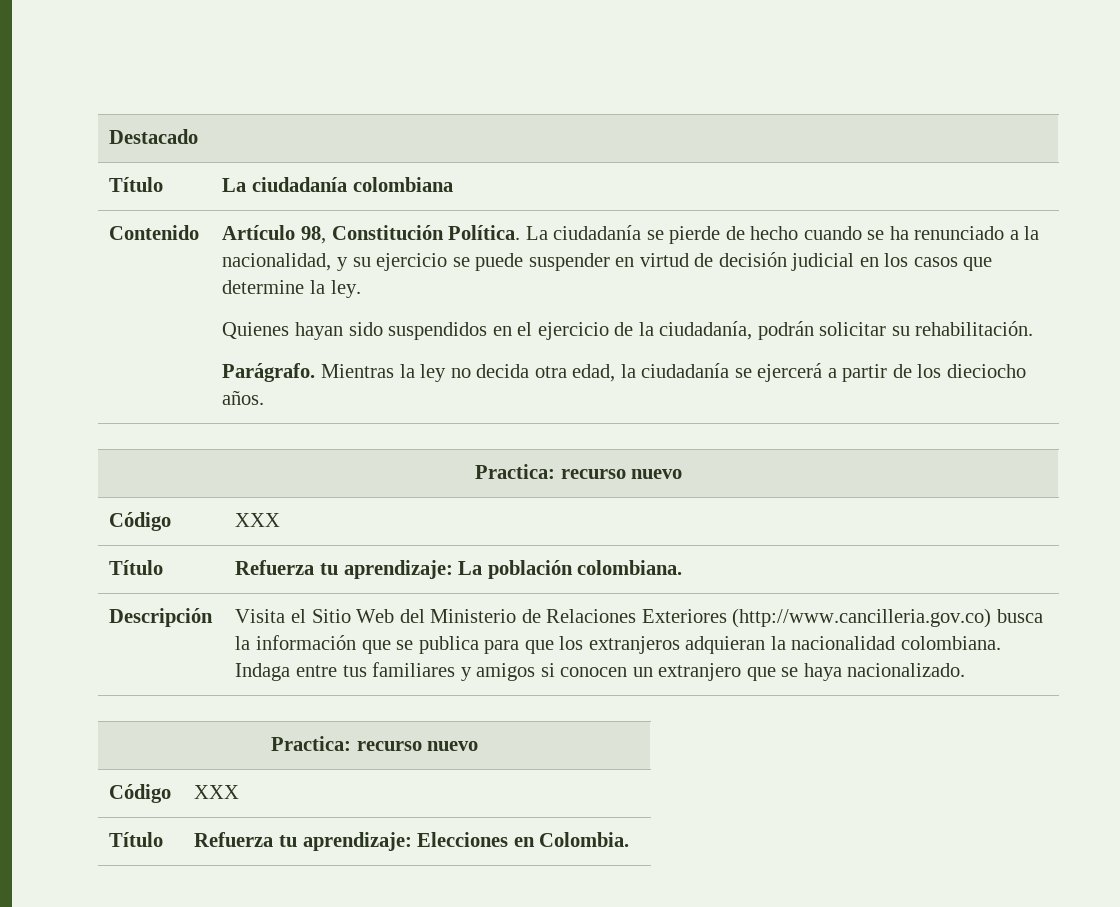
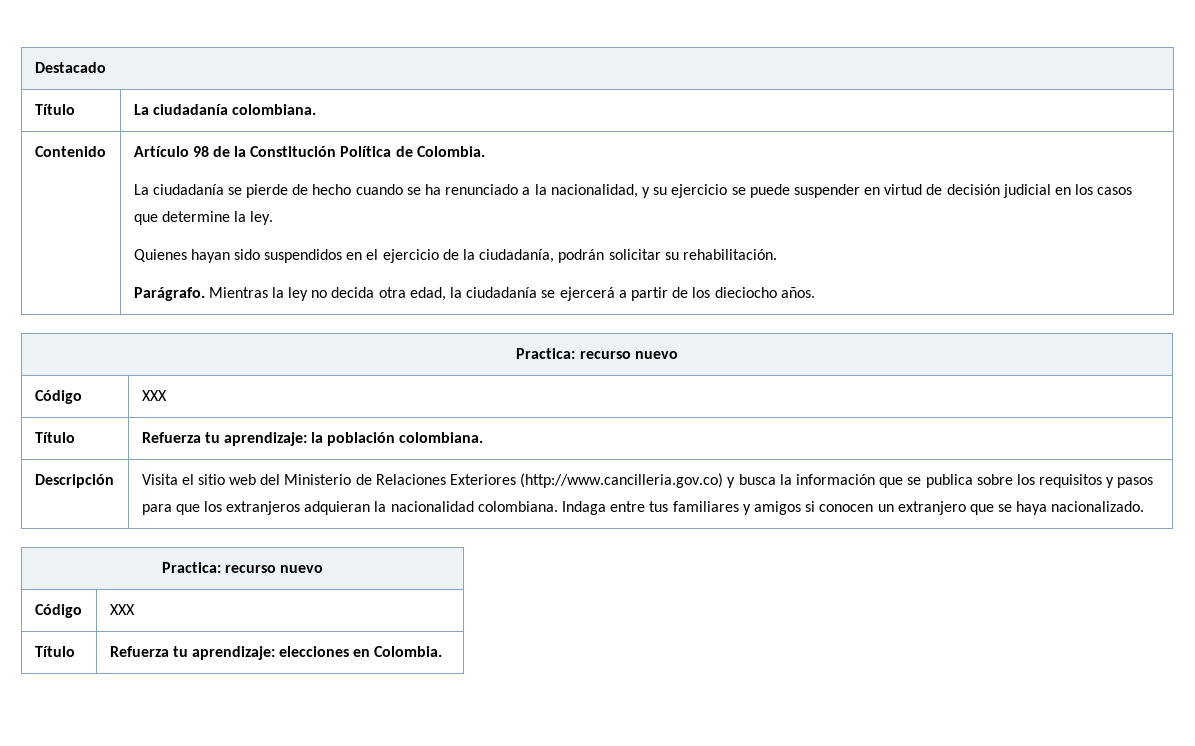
[352,177,453,192] colombiana -> [231,104,316,115] colombiana.
[300,225,521,244] 98, Constitución Política. -> [192,146,485,157] 98 de la Constitución Política de Colombia. //
[458,561,483,575] La -> [311,432,324,443] la
[311,609,395,623] Sitio Web -> [197,474,257,485] sitio web
(992, 618) none -> [727,477,736,488] y
(479, 645) none -> [976,474,1154,488] sobre los requisitos y pasos
[417,832,509,847] Elecciones -> [279,646,350,657] elecciones

